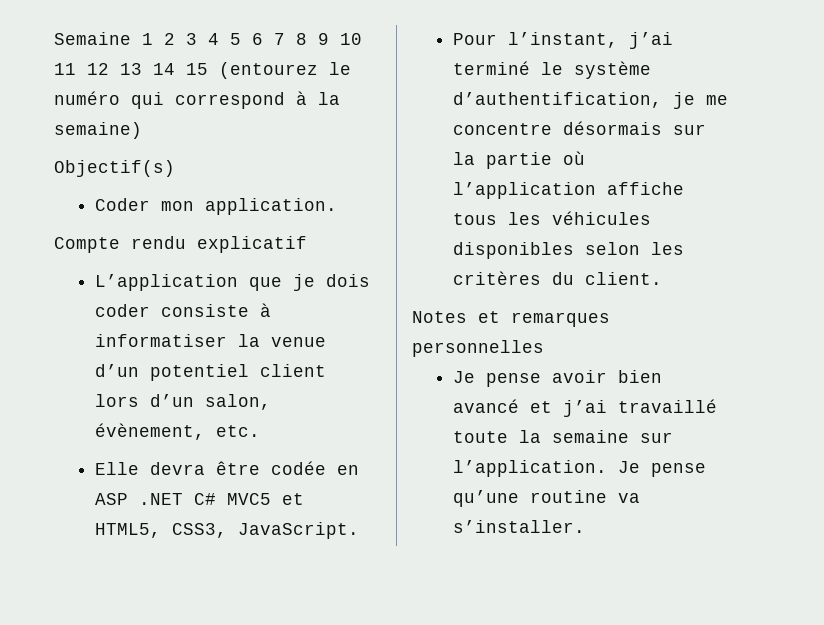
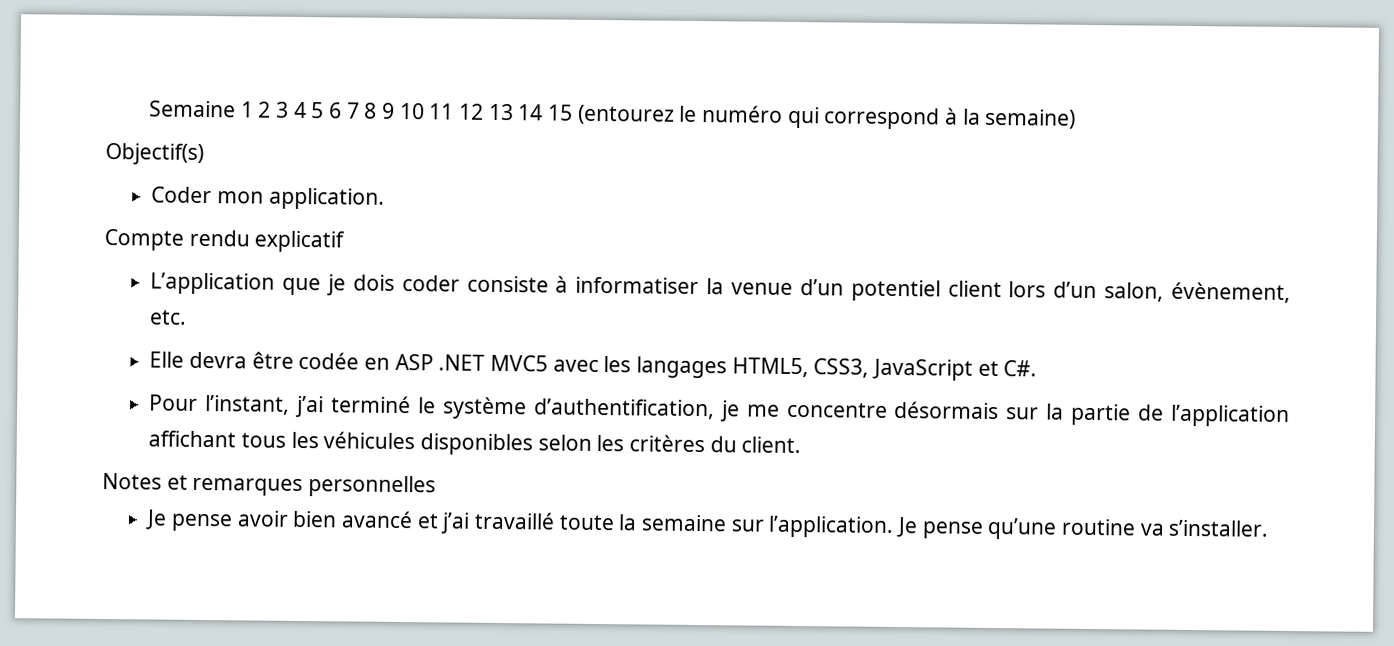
[193,493,304,505] [94,522,359,539] C# MVC5 et HTML5, CSS3, JavaScript. -> [489,354,1038,381] MVC5 avec les langages HTML5, CSS3, JavaScript et C#.
[562,151,585,165] [452,182,684,199] où l’application affiche -> [1138,404,1290,427] [148,430,237,448] de l’application affichant

